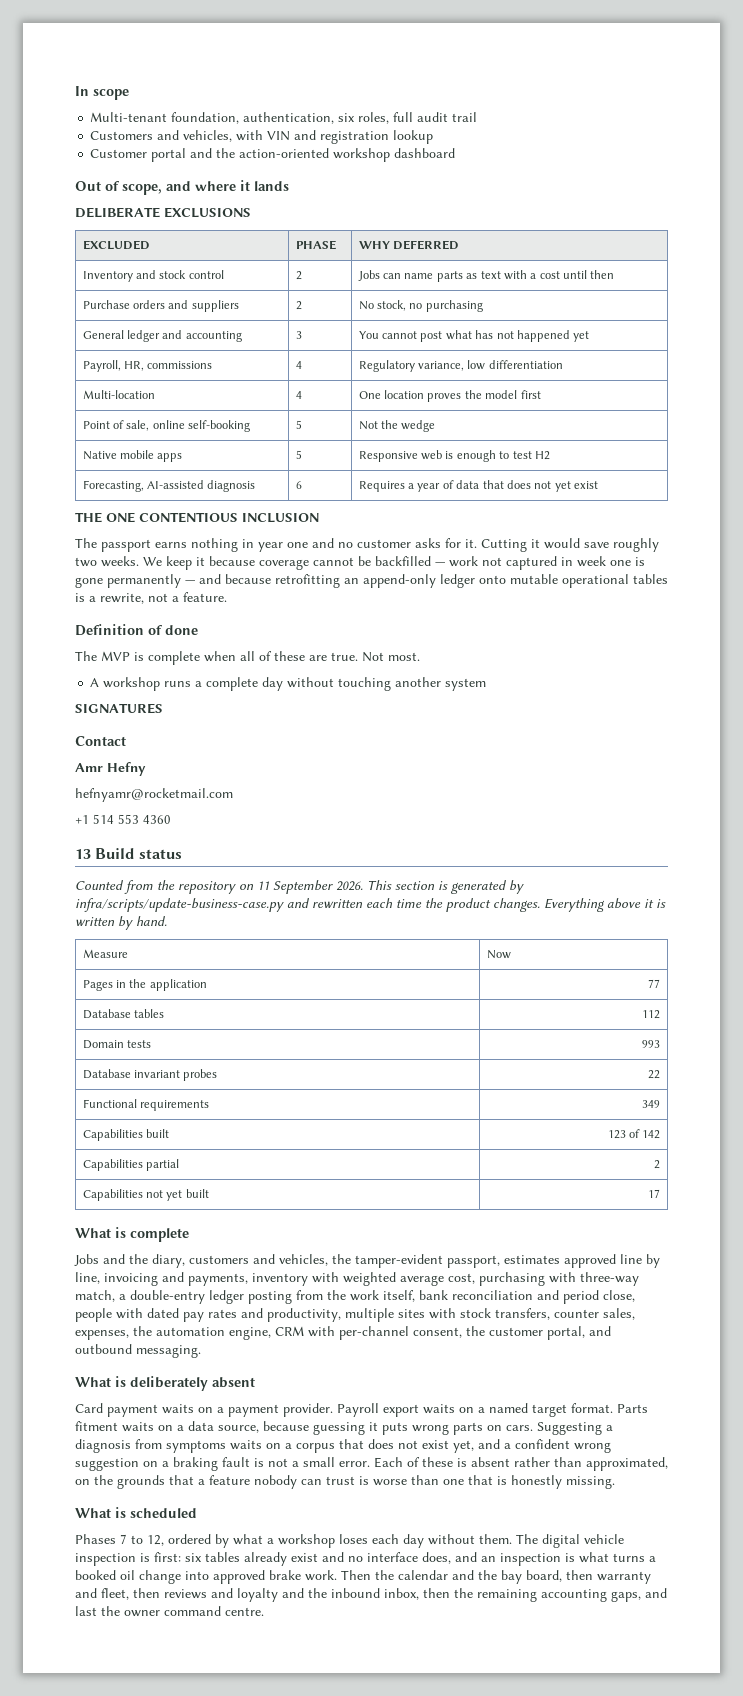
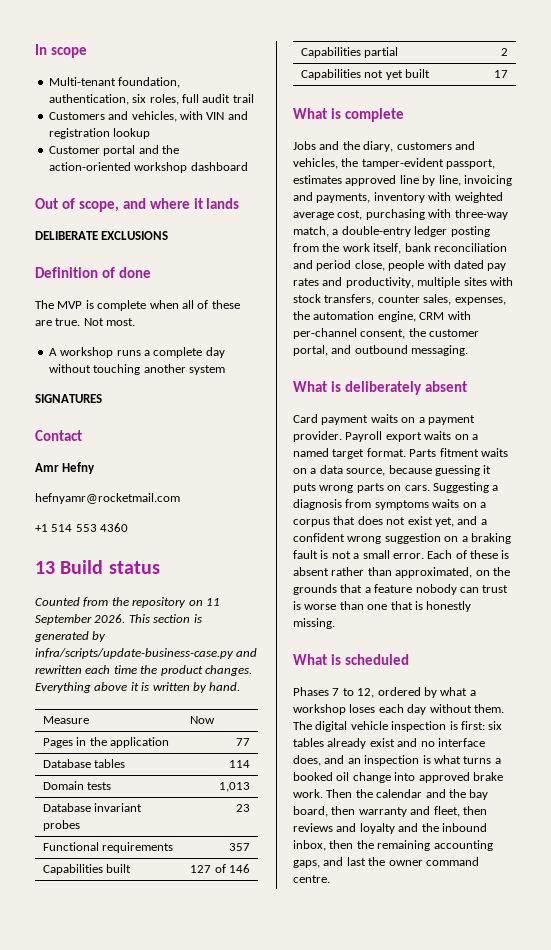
[82,240,150,250] [295,240,336,250] [358,240,459,250] [82,270,224,282] [295,271,302,280] [357,270,615,282] [82,300,239,312] [295,301,302,310] [358,300,483,312] [82,330,242,342] [295,331,302,339] [358,330,590,342] [82,360,213,372] [295,361,302,369] [358,360,563,372] [82,390,155,399] [295,391,302,399] [358,390,541,402] [82,420,251,432] [295,420,302,429] [358,420,436,432] [82,450,183,462] [295,450,302,459] [358,450,550,462] [82,480,256,492] [295,481,302,489] [358,480,598,492] [75,512,319,523] [75,538,659,552] [75,556,645,570] [75,574,668,588] [75,592,227,604] // EXCLUDED | PHASE | WHY DEFERRED // Inventory and stock control | 2 | Jobs can name parts as text with a cost until then // Purchase orders and suppliers | 2 | No stock, no purchasing // General ledger and accounting | 3 | You cannot post what has not happened yet // Payroll, HR, commissions | 4 | Regulatory variance, low differentiation // Multi-location | 4 | One location proves the model first // Point of sale, online self-booking | 5 | Not the wedge // Native mobile apps | 5 | Responsive web is enough to test H2 // Forecasting, AI-assisted diagnosis | 6 | Requires a year of data that does not yet exist // THE ONE CONTENTIOUS INCLUSION // The passport earns nothing in year one and no customer asks for it. Cutting it would save roughly two weeks. We keep it because coverage cannot be backfilled — work not captured in week one is gone permanently — and because retrofitting an append-only ledger onto mutable operational tables is a rewrite, not a feature. -> (169, 235) none
[642,1010,661,1019] 112 -> [229,760,251,768] 114
[642,1040,661,1048] 993 -> [219,782,251,792] 1,013
[648,1070,661,1079] 22 -> [236,804,251,812] 23
[642,1100,661,1108] 349 -> [229,843,251,851] 357
[607,1129,661,1139] 123 of 142 -> [190,864,251,873] 127 of 146

